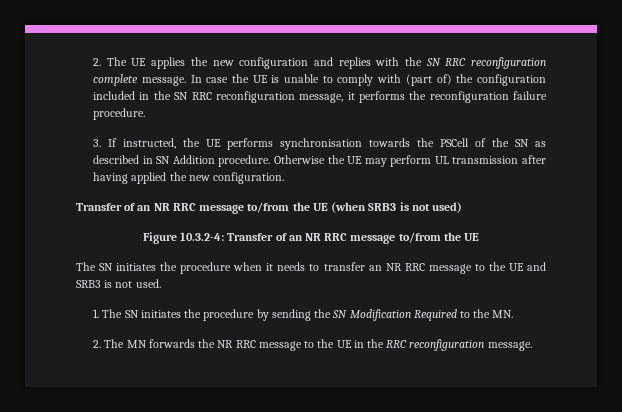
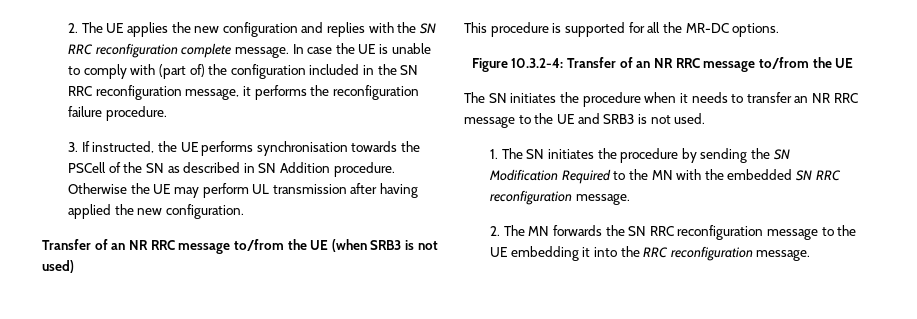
(463, 207) none -> [464,22,780,37] // This procedure is supported for all the MR-DC options.
[492,310,514,318] MN. -> [651,169,841,181] [489,190,630,205] MN with the embedded SN RRC reconfiguration message.
[217,339,364,351] NR RRC message to the UE in -> [628,225,857,240] [489,246,617,261] SN RRC reconfiguration message to the UE embedding it into

